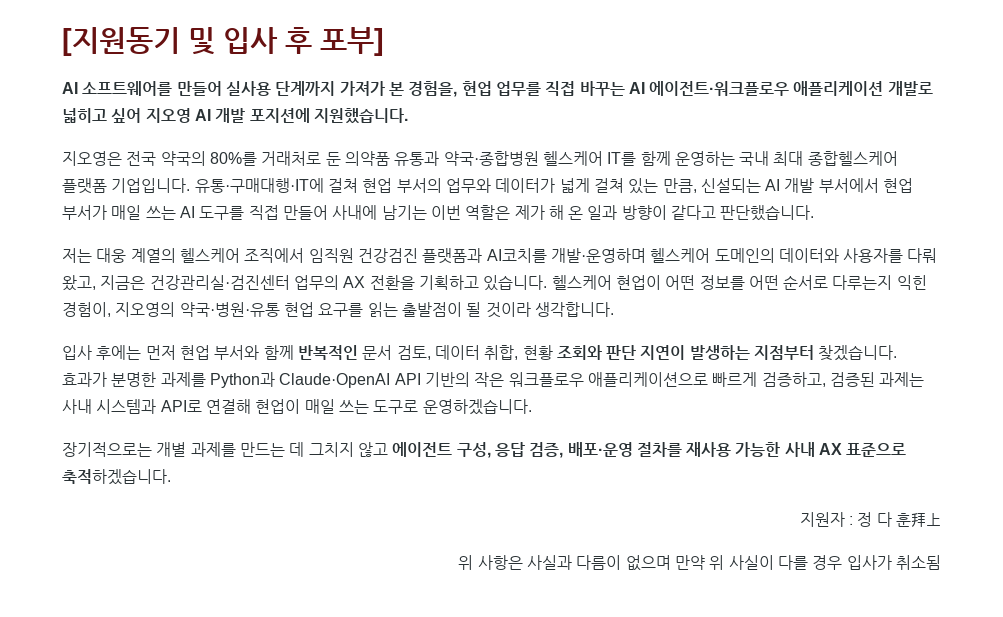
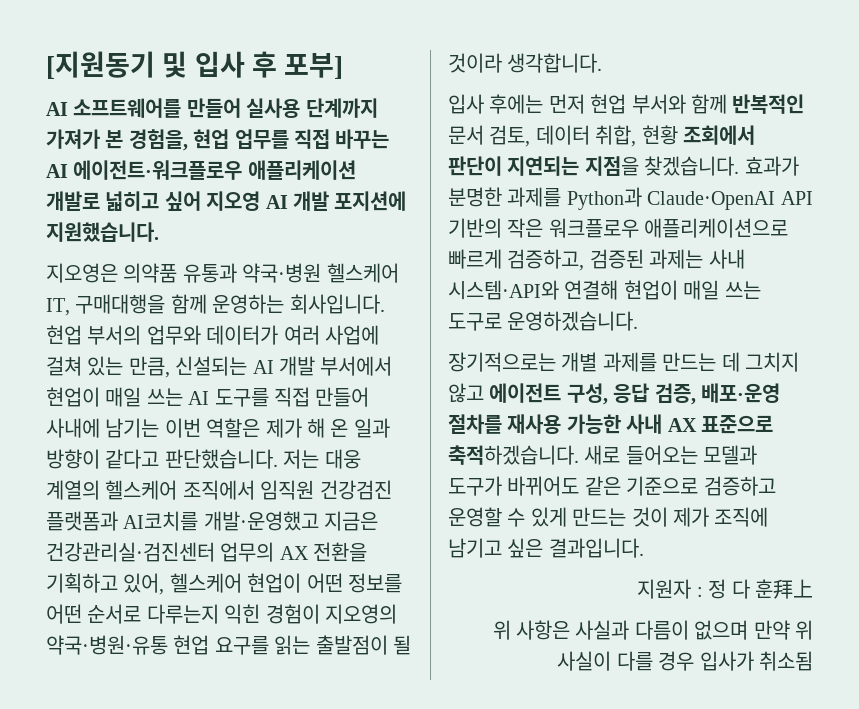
[126,151,898,166] [62,178,358,194] 전국 약국의 80%를 거래처로 둔 의약품 유통과 약국·종합병원 헬스케어 IT를 함께 운영하는 국내 최대 종합헬스케어 플랫폼 기업입니다. 유통·구매대행·IT에 걸쳐 -> [123,263,399,283] [46,294,385,316] 의약품 유통과 약국·병원 헬스케어 IT, 구매대행을 함께 운영하는 회사입니다.
[559,178,590,193] 넓게 -> [283,325,379,345] 여러 사업에
[883,178,914,193] [62,205,107,220] 현업 부서가 -> [46,387,100,407] 현업이
(815, 213) // -> (278, 459) none
[550,248,938,263] [62,275,96,291] 개발·운영하며 헬스케어 도메인의 데이터와 사용자를 다뤄 왔고, -> [203,511,319,531] 개발·운영했고
[483,275,548,291] 있습니다. -> [123,573,165,595] 있어,
[62,302,111,317] 경험이, -> [265,604,320,624] 경험이
[556,345,815,360] 조회와 판단 지연이 발생하는 지점부터 -> [683,125,755,145] [448,156,639,176] 조회에서 판단이 지연되는 지점을
[96,399,202,414] 시스템과 API로 -> [448,280,559,300] 시스템·API와
(171, 477) none -> [584,445,758,465] [448,476,776,496] [448,507,769,527] [448,538,644,558] 새로 들어오는 모델과 도구가 바뀌어도 같은 기준으로 검증하고 운영할 수 있게 만드는 것이 제가 조직에 남기고 싶은 결과입니다.

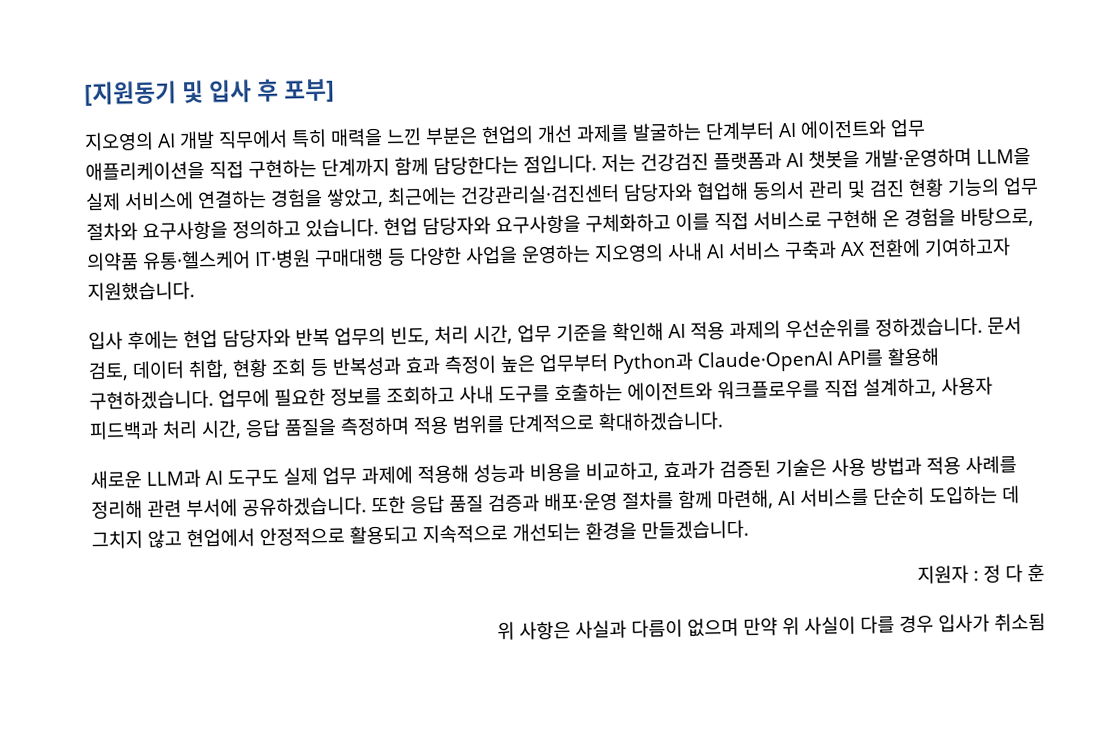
[46,98,378,118] [46,129,390,151] [46,160,356,180] [46,191,407,211] [46,222,159,242] [46,263,399,283] [46,294,385,316] [46,325,379,345] [46,356,393,378] [46,387,370,407] [46,418,390,438] [46,449,361,469] [46,480,392,500] [46,511,379,531] [46,542,368,562] [46,573,402,595] [46,604,397,624] [46,635,411,655] [448,53,603,73] [448,94,805,114] AI 소프트웨어를 만들어 실사용 단계까지 가져가 본 경험을, 현업 업무를 직접 바꾸는 AI 에이전트·워크플로우 애플리케이션 개발로 넓히고 싶어 지오영 AI 개발 포지션에 지원했습니다. // 지오영은 의약품 유통과 약국·병원 헬스케어 IT, 구매대행을 함께 운영하는 회사입니다. 현업 부서의 업무와 데이터가 여러 사업에 걸쳐 있는 만큼, 신설되는 AI 개발 부서에서 현업이 매일 쓰는 AI 도구를 직접 만들어 사내에 남기는 이번 역할은 제가 해 온 일과 방향이 같다고 판단했습니다. 저는 대웅 계열의 헬스케어 조직에서 임직원 건강검진 플랫폼과 AI코치를 개발·운영했고 지금은 건강관리실·검진센터 업무의 AX 전환을 기획하고 있어, 헬스케어 현업이 어떤 정보를 어떤 순서로 다루는지 익힌 경험이 지오영의 약국·병원·유통 현업 요구를 읽는 출발점이 될 것이라 생각합니다. // 입사 후에는 먼저 현업 부서와 함께 반복적인 -> [84,118,926,151] [85,146,1031,181] [85,176,1039,211] [86,206,1034,241] [86,237,1011,271] [87,281,195,301] [88,316,983,350] 지오영의 AI 개발 직무에서 특히 매력을 느낀 부분은 현업의 개선 과제를 발굴하는 단계부터 AI 에이전트와 업무 애플리케이션을 직접 구현하는 단계까지 함께 담당한다는 점입니다. 저는 건강검진 플랫폼과 AI 챗봇을 개발·운영하며 LLM을 실제 서비스에 연결하는 경험을 쌓았고, 최근에는 건강관리실·검진센터 담당자와 협업해 동의서 관리 및 검진 현황 기능의 업무 절차와 요구사항을 정의하고 있습니다. 현업 담당자와 요구사항을 구체화하고 이를 직접 서비스로 구현해 온 경험을 바탕으로, 의약품 유통·헬스케어 IT·병원 구매대행 등 다양한 사업을 운영하는 지오영의 사내 AI 서비스 구축과 AX 전환에 기여하고자 지원했습니다. // 입사 후에는 현업 담당자와 반복 업무의 빈도, 처리 시간, 업무 기준을 확인해 AI 적용 과제의 우선순위를 정하겠습니다.
[683,125,755,145] [448,156,799,176] [448,187,813,210] [448,218,789,238] [448,249,745,271] [448,280,761,300] [448,311,639,331] [448,352,799,372] [448,383,780,405] [448,414,773,434] [448,445,758,465] [448,476,776,496] [448,507,769,527] [448,538,644,558] 조회에서 판단이 지연되는 지점을 찾겠습니다. 효과가 분명한 과제를 Python과 Claude·OpenAI API 기반의 작은 워크플로우 애플리케이션으로 빠르게 검증하고, 검증된 과제는 사내 시스템·API와 연결해 현업이 매일 쓰는 도구로 운영하겠습니다. // 장기적으로는 개별 과제를 만드는 데 그치지 않고 에이전트 구성, 응답 검증, 배포·운영 절차를 재사용 가능한 사내 AX 표준으로 축적하겠습니다. 새로 들어오는 모델과 도구가 바뀌어도 같은 기준으로 검증하고 운영할 수 있게 만드는 것이 제가 조직에 남기고 싶은 결과입니다. -> [271,347,939,377] [89,376,993,410] [89,411,724,440] [90,455,1017,489] [91,485,1020,519] [91,519,749,549] 조회 등 반복성과 효과 측정이 높은 업무부터 Python과 Claude·OpenAI API를 활용해 구현하겠습니다. 업무에 필요한 정보를 조회하고 사내 도구를 호출하는 에이전트와 워크플로우를 직접 설계하고, 사용자 피드백과 처리 시간, 응답 품질을 측정하며 적용 범위를 단계적으로 확대하겠습니다. // 새로운 LLM과 AI 도구도 실제 업무 과제에 적용해 성능과 비용을 비교하고, 효과가 검증된 기술은 사용 방법과 적용 사례를 정리해 관련 부서에 공유하겠습니다. 또한 응답 품질 검증과 배포·운영 절차를 함께 마련해, AI 서비스를 단순히 도입하는 데 그치지 않고 현업에서 안정적으로 활용되고 지속적으로 개선되는 환경을 만들겠습니다.
[773,579,813,599] 拜上 -> (1045, 573) none

